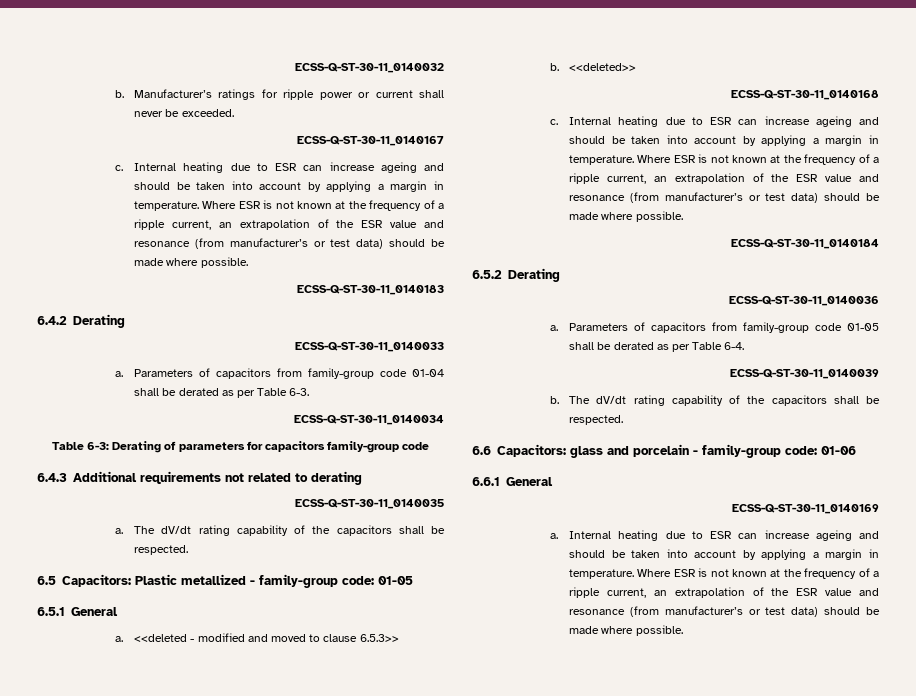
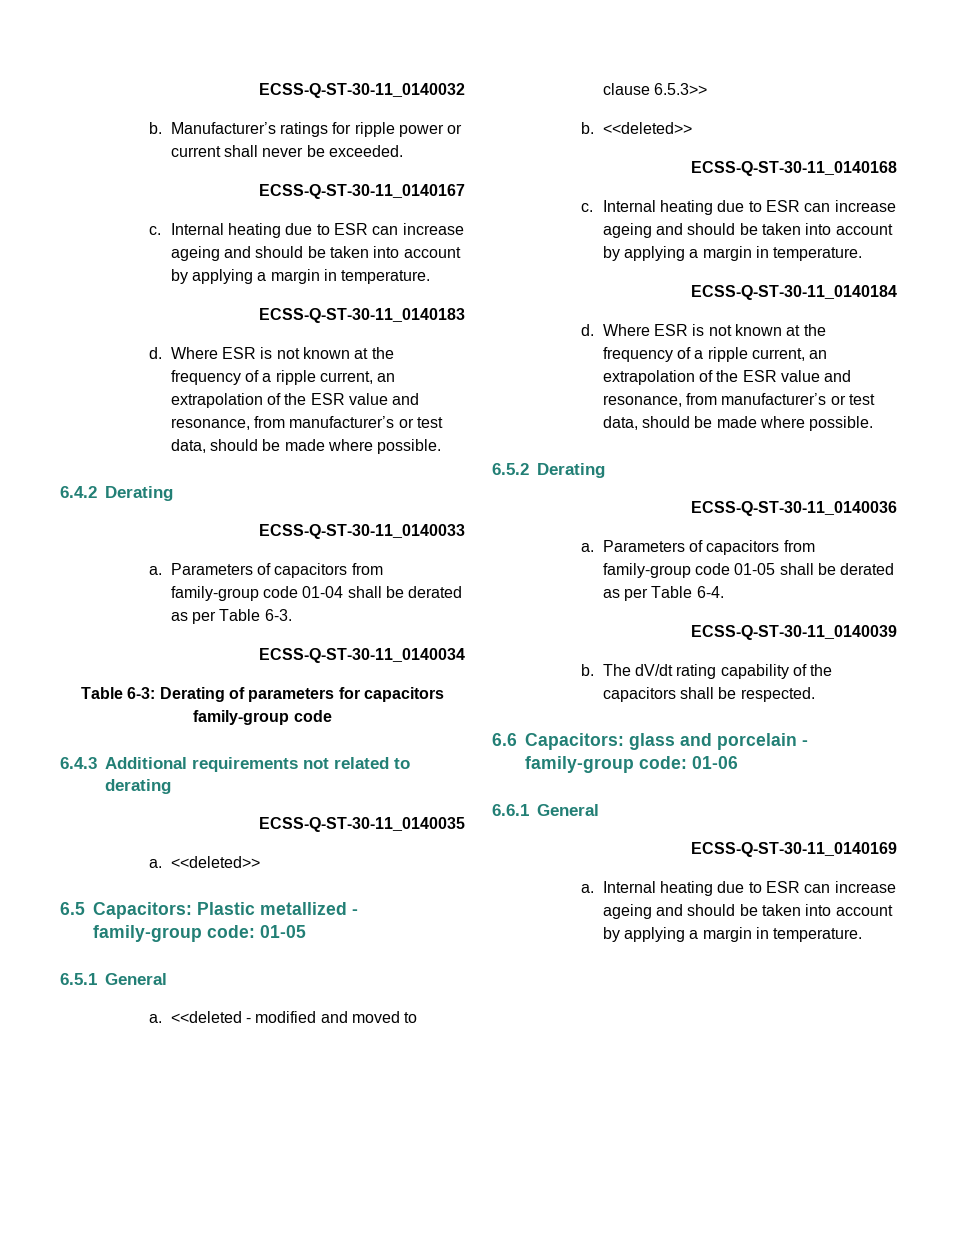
(200, 206) none -> [259,308,465,323] [148,347,162,359] // ECSS-Q-ST-30-11_0140183 // d.
[134,238,445,249] [134,257,248,268] [297,285,444,295] resonance (from manufacturer’s or test data) should be made where possible. // ECSS-Q-ST-30-11_0140183 -> [170,416,444,430] [170,439,442,454] resonance, from manufacturer’s or test data, should be made where possible.
[134,525,445,536] [134,545,189,555] The dV/dt rating capability of the capacitors shall be respected. -> [170,856,260,868] <<deleted>>
(635, 160) none -> [691,285,897,300] [580,324,594,336] // ECSS-Q-ST-30-11_0140184 // d.
[569,192,880,203] [569,211,683,222] [731,239,879,249] resonance (from manufacturer’s or test data) should be made where possible. // ECSS-Q-ST-30-11_0140184 -> [602,393,876,407] [602,416,874,431] resonance, from manufacturer’s or test data, should be made where possible.
[637,568,879,579] [569,587,879,598] [569,606,880,617] [569,625,683,636] Where ESR is not known at the frequency of a ripple current, an extrapolation of the ESR value and resonance (from manufacturer’s or test data) should be made where possible. -> (863, 935) none

